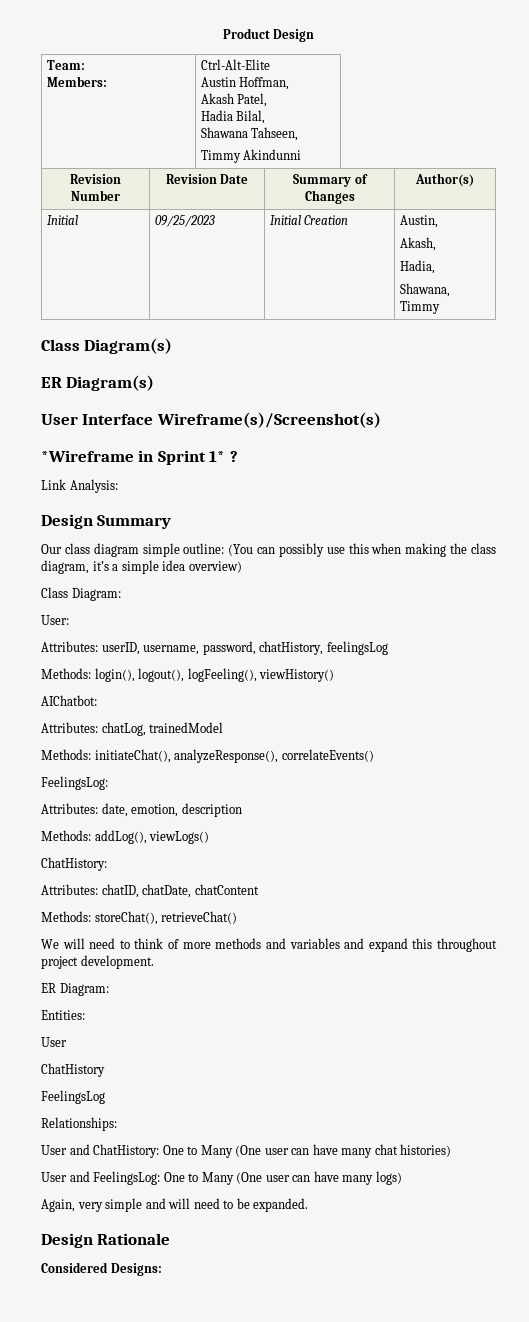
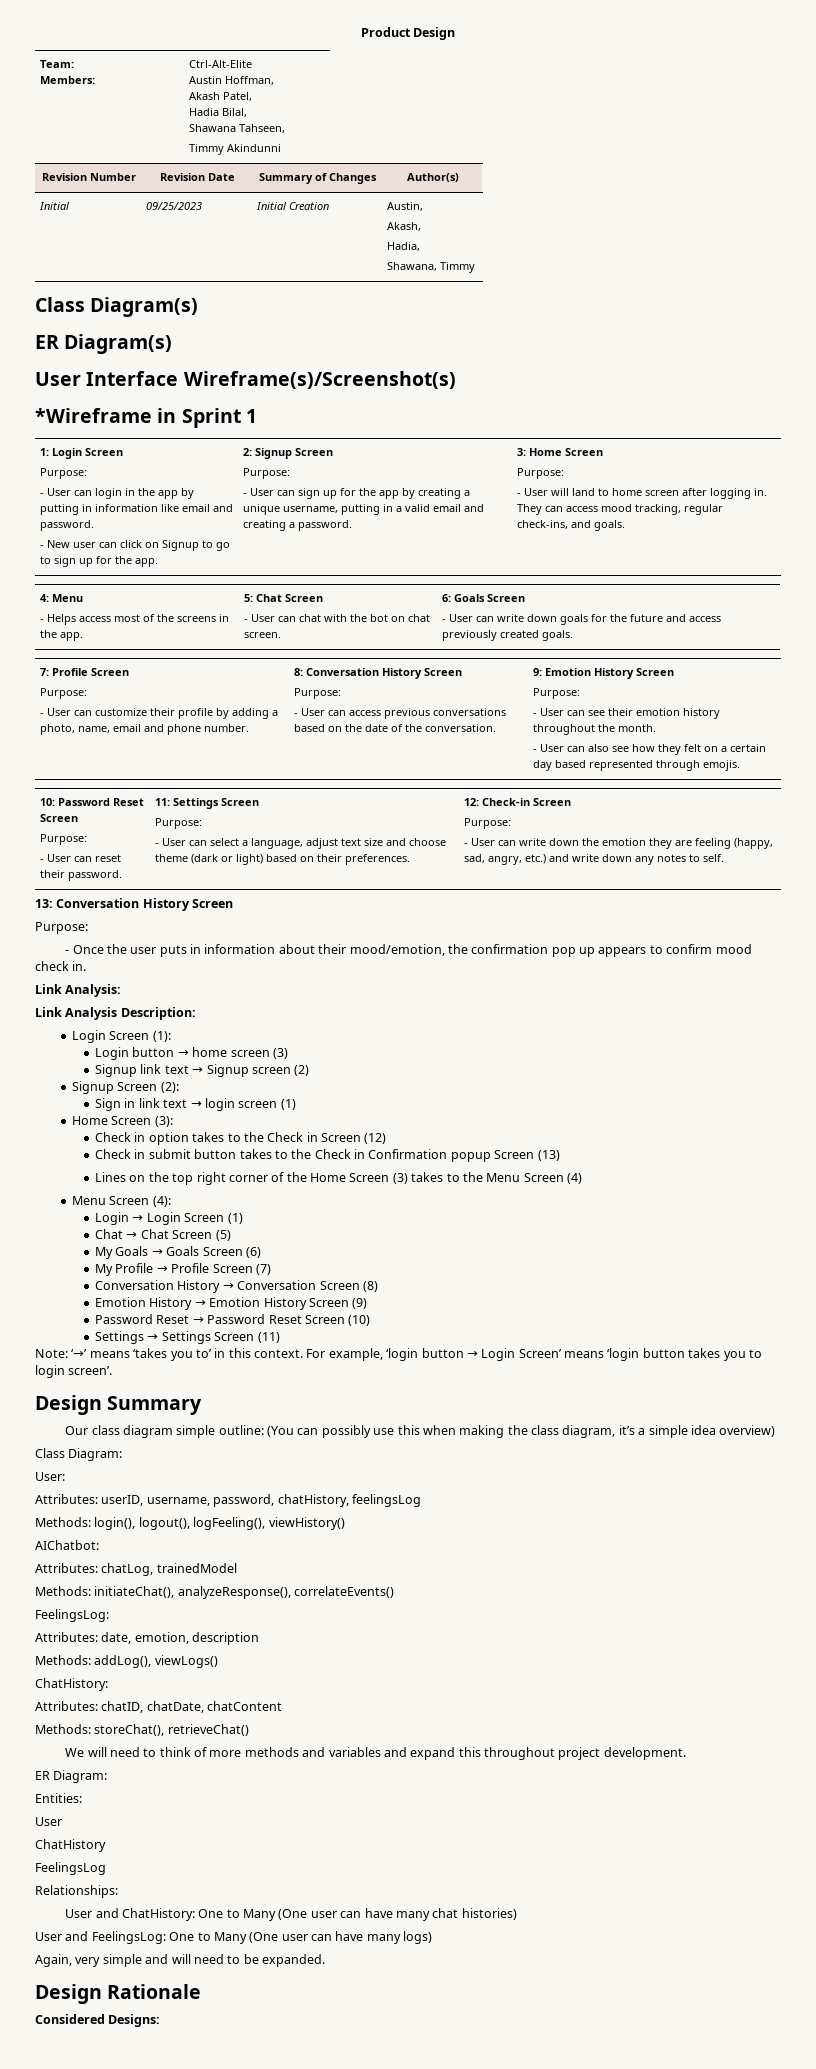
[209,451,238,462] [41,479,118,493] 1* ? // Link Analysis: -> [245,409,257,423] [40,448,124,459] [40,468,88,479] [40,488,195,499] [40,504,234,515] [40,520,95,531] [40,540,231,551] [40,556,159,567] [243,448,334,459] [243,468,291,479] [243,488,471,499] [243,504,485,515] [243,520,353,531] [517,448,604,456] [517,468,565,479] [517,488,768,499] [517,504,724,515] [517,520,626,531] [40,594,84,602] [40,614,230,625] [40,630,84,641] [244,594,324,602] [244,614,431,622] [244,632,282,638] [442,594,526,602] [442,614,722,625] [442,630,574,641] [40,668,130,676] [40,688,88,699] [40,708,279,719] [40,724,250,735] [294,668,463,679] [294,688,342,699] [294,708,507,719] [294,724,497,732] [533,668,675,679] [533,688,581,699] [533,708,721,719] [533,724,657,735] [533,744,767,755] [533,760,741,771] [40,798,145,806] [40,814,79,822] [40,834,88,845] [40,854,122,862] [40,870,123,881] [155,798,260,809] [155,818,203,829] [155,838,447,849] [155,854,411,865] [464,798,572,806] [464,818,512,829] [464,838,774,849] [464,854,725,865] [35,898,234,911] [35,922,88,934] [65,944,752,957] [35,961,87,971] [35,984,122,997] [35,1007,196,1020] [71,1030,171,1043] [95,1047,288,1060] [95,1064,310,1077] [71,1081,179,1094] [95,1098,296,1111] [71,1116,173,1127] [95,1132,387,1145] [95,1149,560,1162] [95,1172,583,1185] [71,1196,171,1207] [95,1212,243,1225] [95,1229,231,1241] [95,1246,261,1259] [95,1263,271,1276] [95,1280,378,1293] [95,1297,368,1310] [95,1314,371,1326] [95,1331,280,1344] [35,1348,762,1361] [35,1365,113,1378] 1 // 1: Login Screen // Purpose: // - User can login in the app by putting in information like email and password. // - New user can click on Signup to go to sign up for the app. | 2: Signup Screen // Purpose: // - User can sign up for the app by creating a unique username, putting in a valid email and creating a password. | 3: Home Screen // Purpose: // - User will land to home screen after logging in. They can access mood tracking, regular check-ins, and goals. // 4: Menu // - Helps access most of the screens in the app. | 5: Chat Screen // - User can chat with the bot on chat screen. | 6: Goals Screen // - User can write down goals for the future and access previously created goals. // 7: Profile Screen // Purpose: // - User can customize their profile by adding a photo, name, email and phone number. | 8: Conversation History Screen // Purpose: // - User can access previous conversations based on the date of the conversation. | 9: Emotion History Screen // Purpose: // - User can see their emotion history throughout the month. // - User can also see how they felt on a certain day based represented through emojis. // 10: Password Reset Screen // Purpose: // - User can reset their password. | 11: Settings Screen // Purpose: // - User can select a language, adjust text size and choose theme (dark or light) based on their preferences. | 12: Check-in Screen // Purpose: // - User can write down the emotion they are feeling (happy, sad, angry, etc.) and write down any notes to self. // 13: Conversation History Screen // Purpose: // - Once the user puts in information about their mood/emotion, the confirmation pop up appears to confirm mood check in. // Link Analysis: // Link Analysis Description: // Login Screen (1): // Login button → home screen (3) // Signup link text → Signup screen (2) // Signup Screen (2): // Sign in link text → login screen (1) // Home Screen (3): // Check in option takes to the Check in Screen (12) // Check in submit button takes to the Check in Confirmation popup Screen (13) // Lines on the top right corner of the Home Screen (3) takes to the Menu Screen (4) // Menu Screen (4): // Login → Login Screen (1) // Chat → Chat Screen (5) // My Goals → Goals Screen (6) // My Profile → Profile Screen (7) // Conversation History → Conversation Screen (8) // Emotion History → Emotion History Screen (9) // Password Reset → Password Reset Screen (10) // Settings → Settings Screen (11) // Note: ‘→’ means ‘takes you to’ in this context. For example, ‘login button → Login Screen’ means ‘login button takes you to login screen’.

